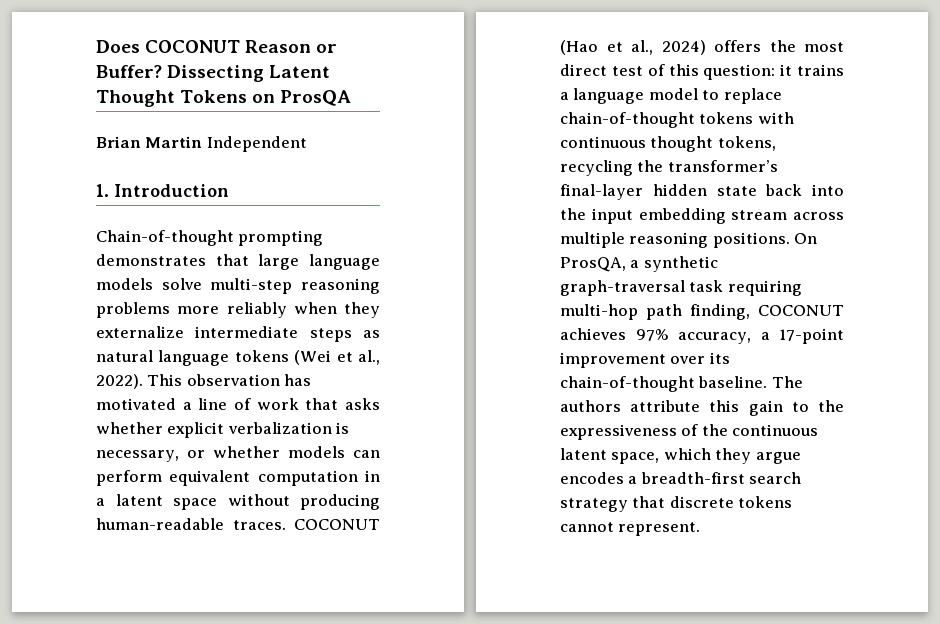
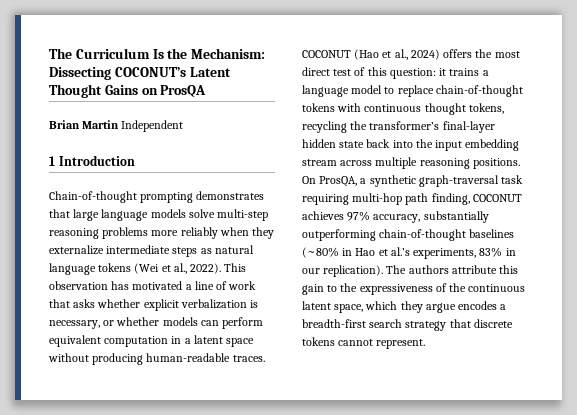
[96,40,338,53] [96,65,265,82] Does COCONUT Reason or Buffer? Dissecting -> [49,48,266,59] [49,67,186,80] The Curriculum Is the Mechanism: Dissecting COCONUT’s
[180,90,248,103] Tokens -> [104,85,138,95] Gains
[96,184,109,197] 1. -> [49,156,55,166] 1
[760,328,844,344] [560,352,730,368] [560,376,768,392] a 17-point improvement over its chain-of-thought baseline. -> [423,211,489,223] [302,229,515,241] [302,247,516,259] [302,265,384,277] substantially outperforming chain-of-thought baselines (~80% in Hao et al.’s experiments, 83% in our replication).

